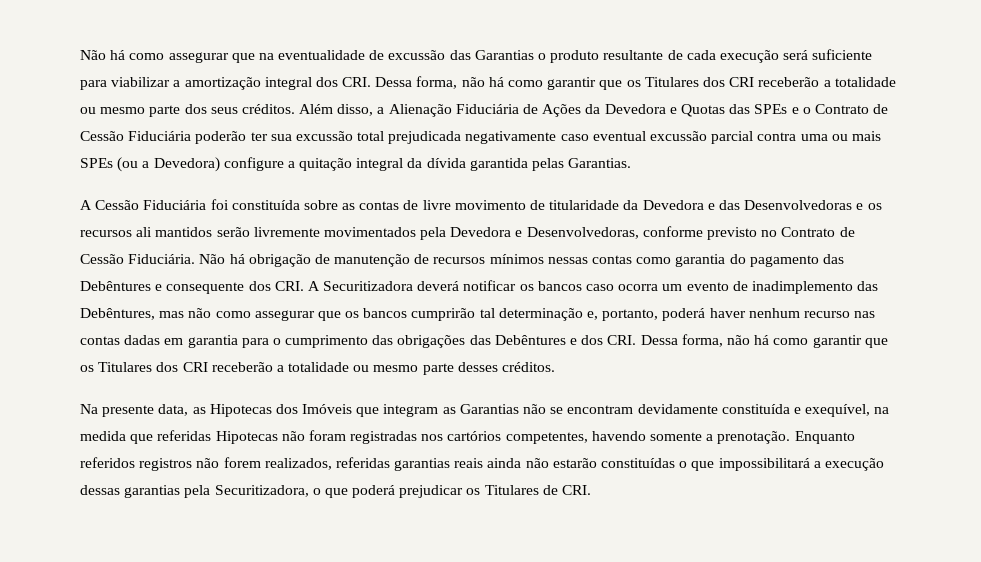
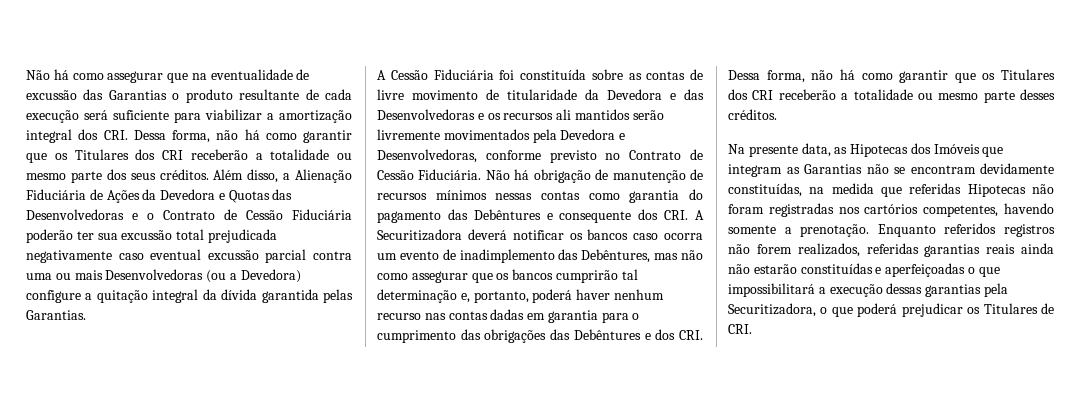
[754,104,788,114] SPEs -> [26,209,124,220] Desenvolvedoras
[80,158,113,168] SPEs -> [105,269,204,280] Desenvolvedoras
[721,404,871,417] constituída e exequível, -> [728,183,802,197] constituídas,
(676, 463) none -> [875,263,966,277] e aperfeiçoadas

